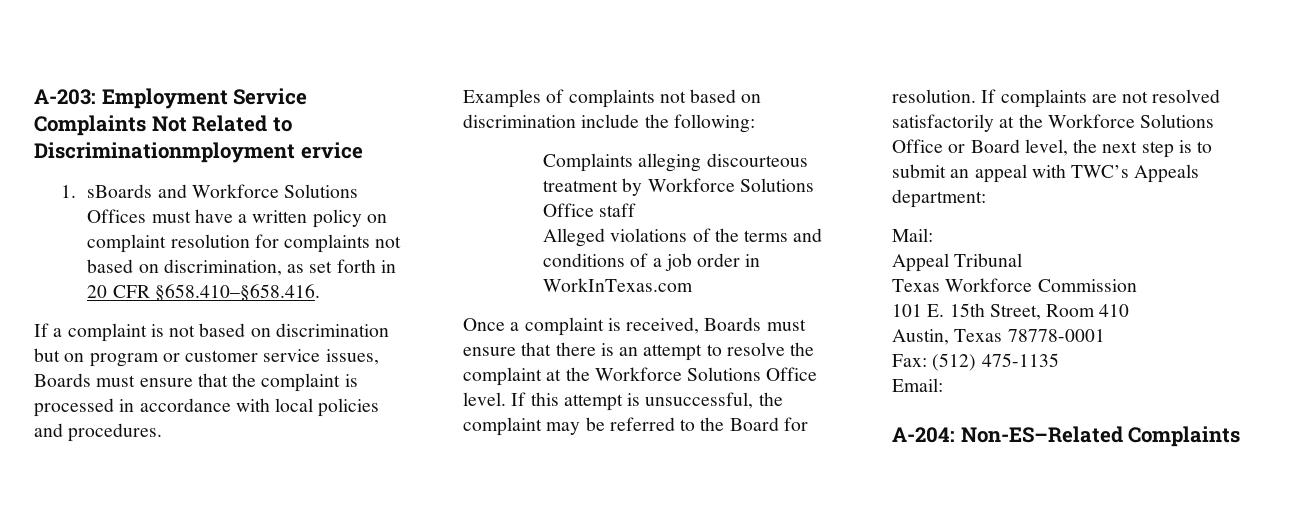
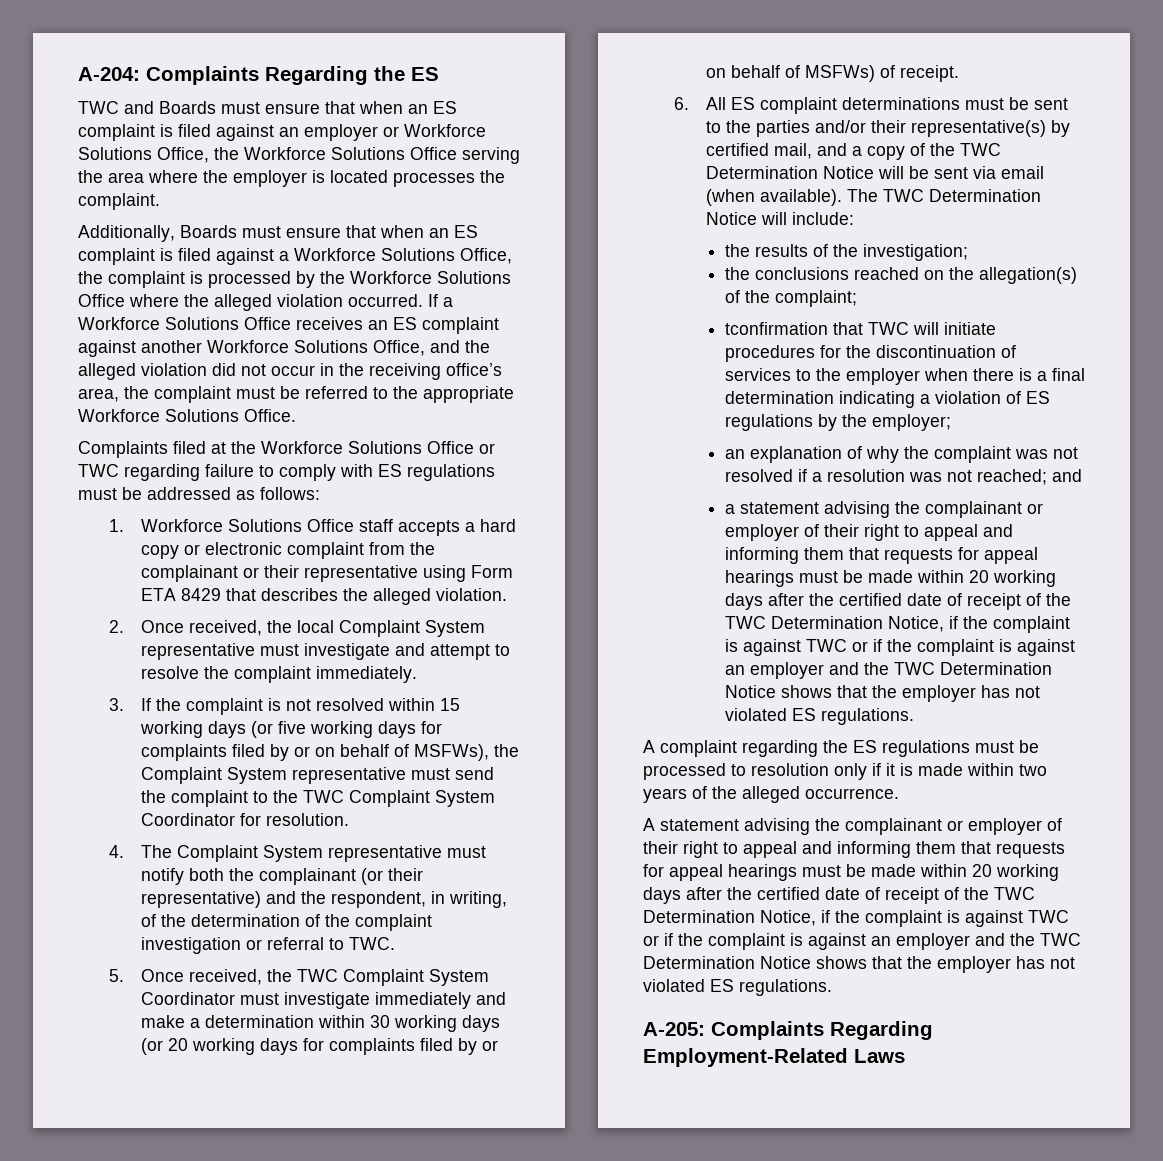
[34,88,308,109] [34,115,292,136] [34,142,363,163] [60,184,359,198] [87,209,387,228] [87,234,402,253] [87,259,396,276] [87,284,320,301] [34,323,389,342] [34,348,379,367] [34,373,358,392] [34,398,380,417] [34,423,163,442] [463,89,762,108] [463,114,755,133] [543,153,808,172] [543,178,814,196] [543,203,637,217] [543,228,823,247] [543,253,761,271] [543,278,694,292] [463,317,806,336] [463,342,815,361] [463,367,818,386] [463,392,783,411] [463,417,581,436] A-203: Employment Service Complaints Not Related to Discriminationmployment ervice // 1. sBoards and Workforce Solutions Offices must have a written policy on complaint resolution for complaints not based on discrimination, as set forth in 20 CFR §658.410–§658.416. // If a complaint is not based on discrimination but on program or customer service issues, Boards must ensure that the complaint is processed in accordance with local policies and procedures. // Examples of complaints not based on discrimination include the following: // Complaints alleging discourteous treatment by Workforce Solutions Office staff // Alleged violations of the terms and conditions of a job order in WorkInTexas.com // Once a complaint is received, Boards must ensure that there is an attempt to resolve the complaint at the Workforce Solutions Office level. If this attempt is unsuccessful, the complaint may -> [78,66,439,85] [78,101,457,114] [78,124,486,141] [78,147,520,164] [78,170,505,187] [78,193,160,210] [78,225,478,242] [78,248,512,265] [78,271,511,288] [78,294,453,311] [78,317,499,334] [78,340,490,357] [78,363,502,380] [78,386,275,403] A-204: Complaints Regarding the ES // TWC and Boards must ensure that when an ES complaint is filed against an employer or Workforce Solutions Office, the Workforce Solutions Office serving the area where the employer is located processes the complaint. // Additionally, Boards must ensure that when an ES complaint is filed against a Workforce Solutions Office, the complaint is processed by the Workforce Solutions Office where the alleged violation occurred. If a Workforce Solutions Office receives an ES complaint against another Workforce Solutions Office, and the alleged violation did not occur in the receiving office’s area, the complaint must
[729,417,808,431] [892,89,1221,108] [892,114,994,132] Board for resolution. If complaints are not resolved satisfactorily -> [423,386,514,403] [78,409,296,422] [78,441,206,458] appropriate Workforce Solutions Office. // Complaints filed
[970,139,1213,158] [892,164,1200,183] [892,189,986,208] [892,228,933,242] [892,253,1023,272] [892,278,1137,292] [892,303,1130,320] [892,329,1105,345] [892,353,1059,371] [892,378,943,392] [892,426,1241,447] Board level, the next step is to submit an appeal with TWC’s Appeals department: // Mail: // Appeal Tribunal // Texas Workforce Commission // 101 E. 15th Street, Room 410 // Austin, Texas 78778-0001 // Fax: (512) 475-1135 // Email: // A-204: Non-ES–Related Complaints -> [78,464,495,481] [78,487,320,500] [109,519,516,536] [140,542,435,559] [140,565,513,582] [140,588,507,605] [109,620,485,637] [140,643,510,660] [140,666,417,683] [109,698,460,715] [139,721,442,738] [140,744,519,761] [140,767,494,784] [140,790,495,807] [140,813,349,826] [109,845,486,862] [140,868,423,885] [140,891,507,908] [140,914,432,931] [140,937,395,954] [109,969,489,986] [140,992,506,1009] [140,1015,500,1032] [140,1038,498,1055] [705,65,959,82] [674,97,1068,114] [705,120,1070,137] [705,143,1001,160] [705,166,1044,179] [705,189,1041,206] [705,212,854,225] [724,244,968,261] [724,267,1077,284] [724,290,857,307] [724,322,996,335] [724,345,1016,362] [724,368,1085,385] [724,391,1050,408] [724,414,951,431] [724,446,1078,463] [724,469,1082,485] [724,501,1043,518] [724,524,1013,541] [724,547,1038,564] [724,570,1056,587] [724,593,1071,610] [724,616,1070,633] [724,639,1075,656] [724,662,1052,679] [724,685,1040,702] [724,708,914,725] [643,740,1039,757] [643,763,1047,780] [643,786,899,803] [643,818,1062,835] [643,841,1065,858] [643,864,1059,881] [643,887,1035,904] [643,910,1069,927] [643,933,1081,950] [643,956,1075,973] [643,979,832,996] [643,1021,933,1040] [643,1048,905,1067] TWC regarding failure to comply with ES regulations must be addressed as follows: // 1. Workforce Solutions Office staff accepts a hard copy or electronic complaint from the complainant or their representative using Form ETA 8429 that describes the alleged violation. // 2. Once received, the local Complaint System representative must investigate and attempt to resolve the complaint immediately. // 3. If the complaint is not resolved within 15 working days (or five working days for complaints filed by or on behalf of MSFWs), the Complaint System representative must send the complaint to the TWC Complaint System Coordinator for resolution. // 4. The Complaint System representative must notify both the complainant (or their representative) and the respondent, in writing, of the determination of the complaint investigation or referral to TWC. // 5. Once received, the TWC Complaint System Coordinator must investigate immediately and make a determination within 30 working days (or 20 working days for complaints filed by or on behalf of MSFWs) of receipt. // 6. All ES complaint determinations must be sent to the parties and/or their representative(s) by certified mail, and a copy of the TWC Determination Notice will be sent via email (when available). The TWC Determination Notice will include: // the results of the investigation; // the conclusions reached on the allegation(s) of the complaint; // tconfirmation that TWC will initiate procedures for the discontinuation of services to the employer when there is a final determination indicating a violation of ES regulations by the employer; // an explanation of why the complaint was not resolved if a resolution was not reached; and // a statement advising the complainant or employer of their right to appeal and informing them that requests for appeal hearings must be made within 20 working days after the certified date of receipt of the TWC Determination Notice, if the complaint is against TWC or if the complaint is against an employer and the TWC Determination Notice shows that the employer has not violated ES regulations. // A complaint regarding the ES regulations must be processed to resolution only if it is made within two years of the alleged occurrence. // A statement advising the complainant or employer of their right to appeal and informing them that requests for appeal hearings must be made within 20 working days after the certified date of receipt of the TWC Determination Notice, if the complaint is against TWC or if the complaint is against an employer and the TWC Determination Notice shows that the employer has not violated ES regulations. // A-205: Complaints Regarding Employment-Related Laws

